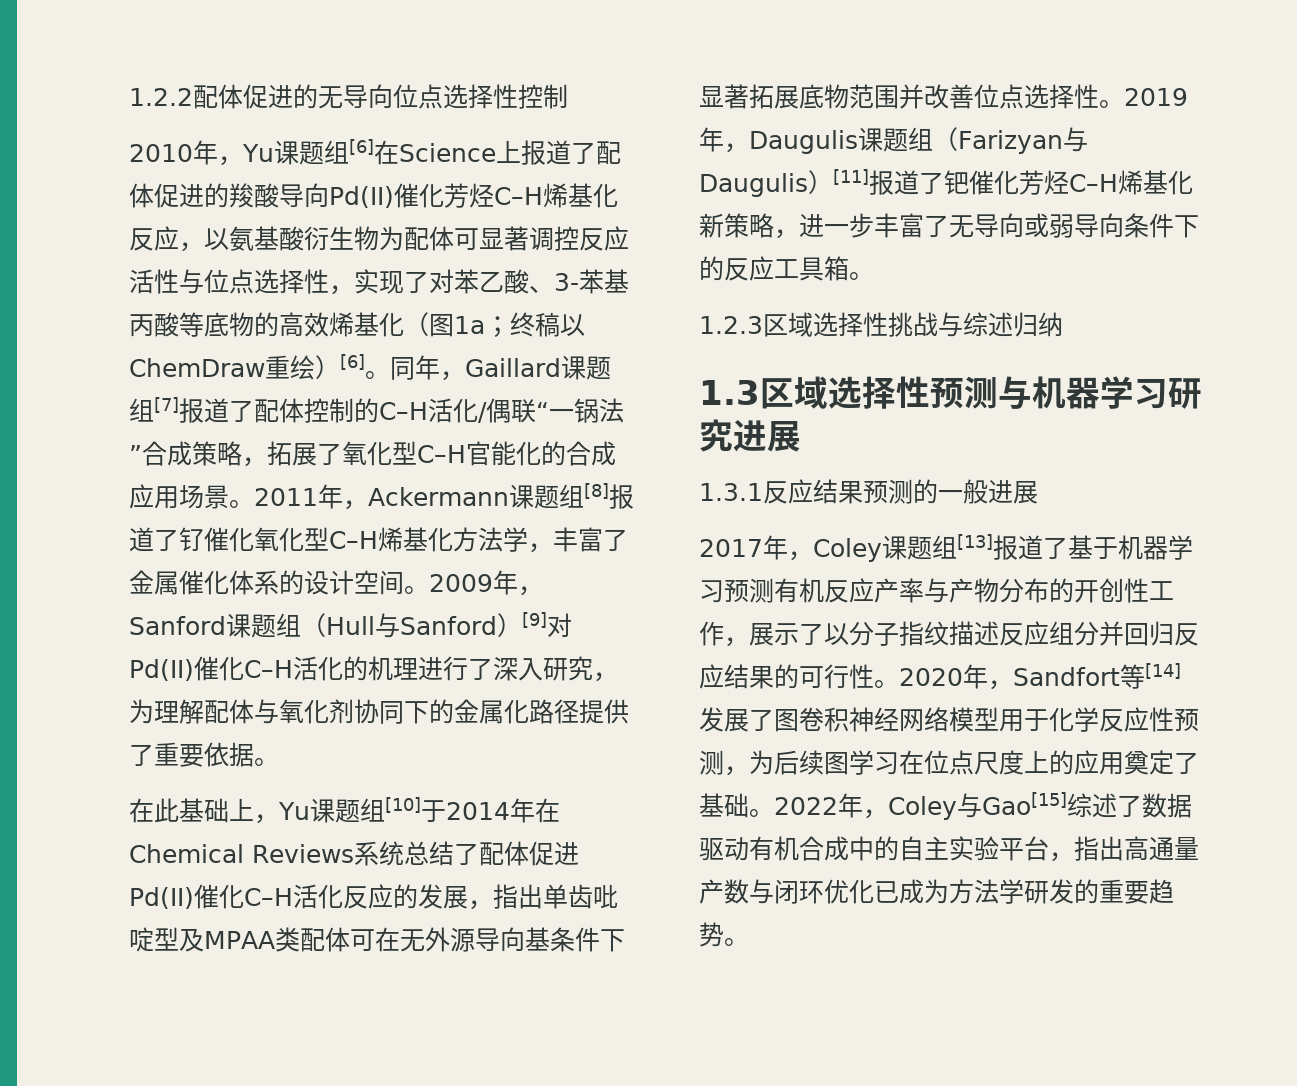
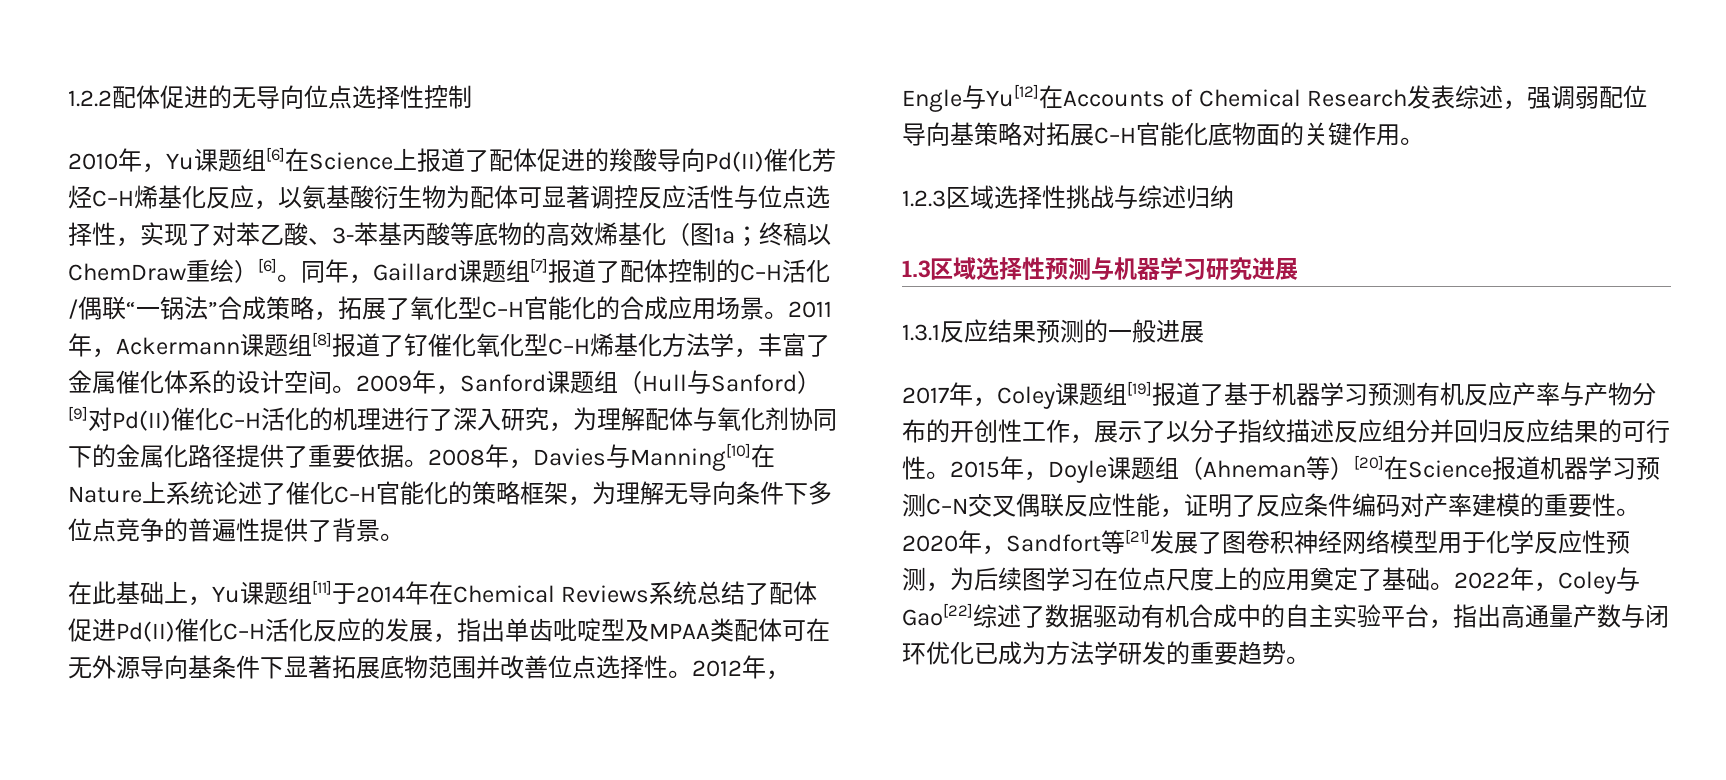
(279, 762) none -> [428,443,775,471] [68,481,832,506] [68,518,404,542] 2008年，Davies与Manning[10]在Nature上系统论述了催化C–H官能化的策略框架，为理解无导向条件下多位点竞争的普遍性提供了背景。
[384,797,421,813] [10] -> [312,580,332,595] [11]
[1124,88,1188,106] [699,127,1088,154] [699,169,1193,197] [699,213,1199,239] [699,256,849,281] 2019年，Daugulis课题组（Farizyan与Daugulis）[11]报道了钯催化芳烃C–H烯基化新策略，进一步丰富了无导向或弱导向条件下的反应工具箱 -> [692,655,790,680] [902,84,1648,112] [902,122,1400,146] 2012年，Engle与Yu[12]在Accounts of Chemical Research发表综述，强调弱配位导向基策略对拓展C–H官能化底物面的关键作用
[957,534,993,550] [13] -> [1127,381,1152,396] [19]
(899, 684) none -> [950,455,1660,483] [902,493,1640,518] 2015年，Doyle课题组（Ahneman等）[20]在Science报道机器学习预测C–N交叉偶联反应性能，证明了反应条件编码对产率建模的重要性。
[1145,663,1181,679] [14] -> [1125,529,1150,544] [21]
[982,792,1067,815] Gao[15] -> [902,603,973,626] Gao[22]

